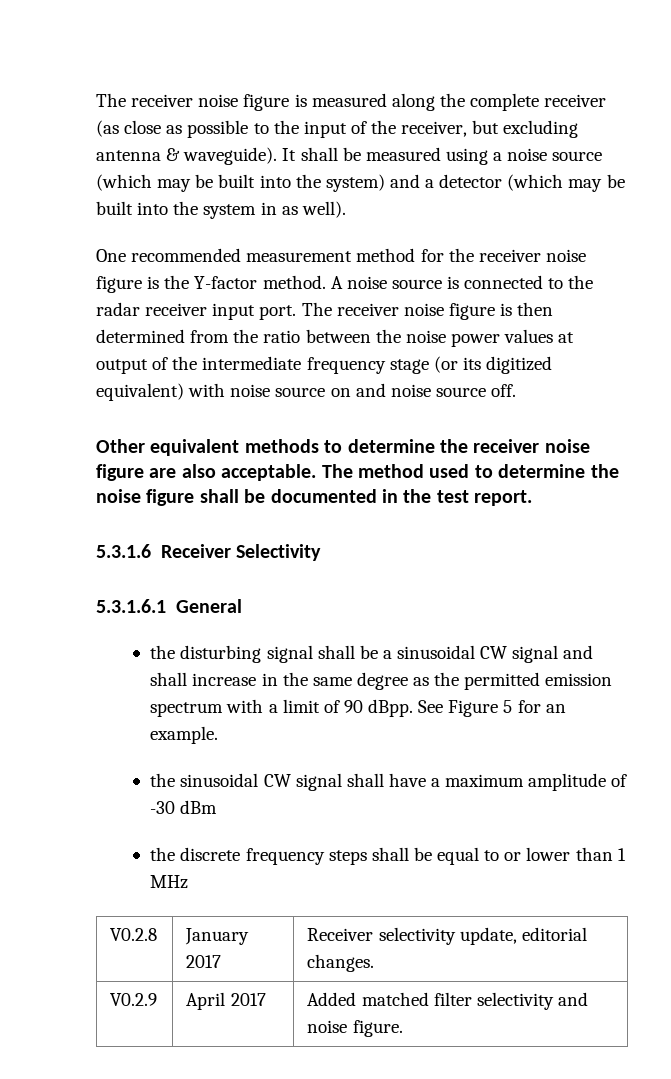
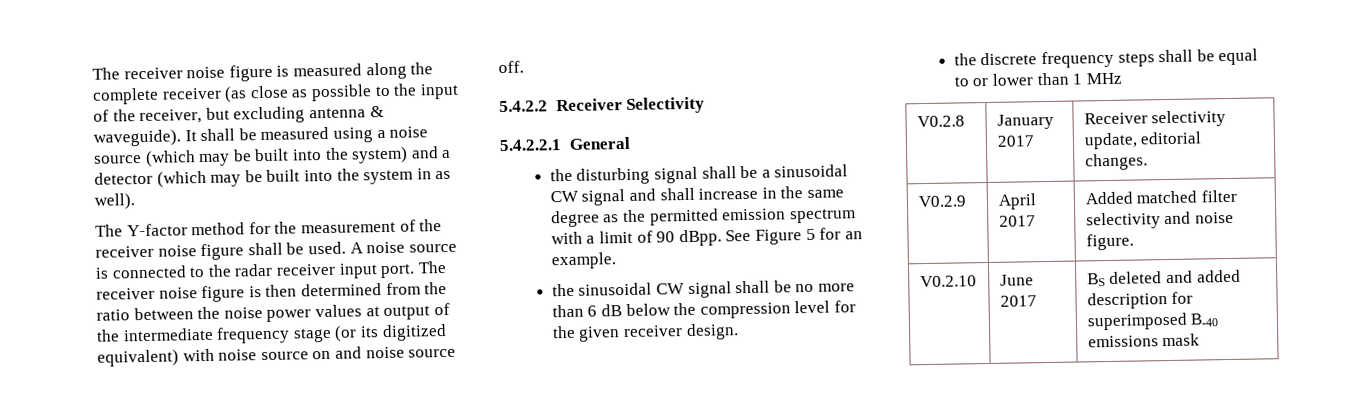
[96,248,586,262] [96,275,326,293] One recommended measurement method for the receiver noise figure is the Y-factor method. -> [95,219,443,237] [95,241,346,261] The Y-factor method for the measurement of the receiver noise figure shall be used.
[96,439,590,456] [96,464,619,481] [96,489,533,506] [96,544,151,558] Other equivalent methods to determine the receiver noise figure are also acceptable. The method used to determine the noise figure shall be documented in the test report. // 5.3.1.6 -> [499,100,548,113] 5.4.2.2
[96,599,166,613] 5.3.1.6.1 -> [499,139,562,152] 5.4.2.2.1
[388,773,628,791] [150,800,218,814] have a maximum amplitude of -30 dBm -> [773,280,855,293] [551,300,856,319] [551,323,739,342] be no more than 6 dB below the compression level for the given receiver design.
(403, 1028) none -> [919,275,977,288] [999,274,1034,286] [999,295,1037,307] [1086,269,1241,287] [1086,291,1194,310] [1086,312,1220,331] [1087,333,1201,348] // V0.2.10 | June 2017 | BS deleted and added description for superimposed B-40 emissions mask

